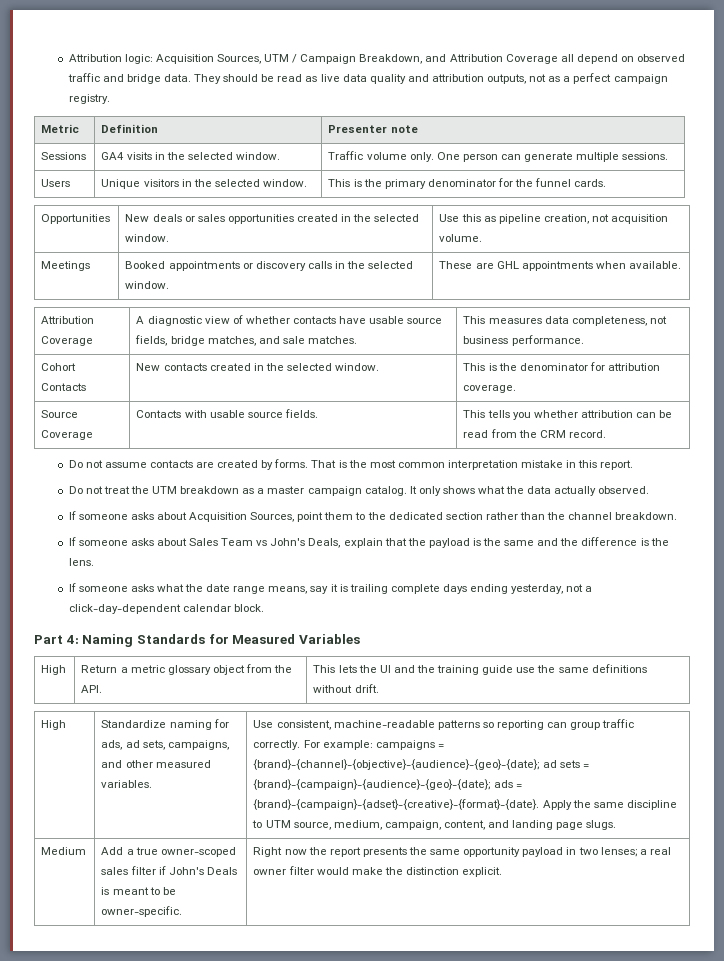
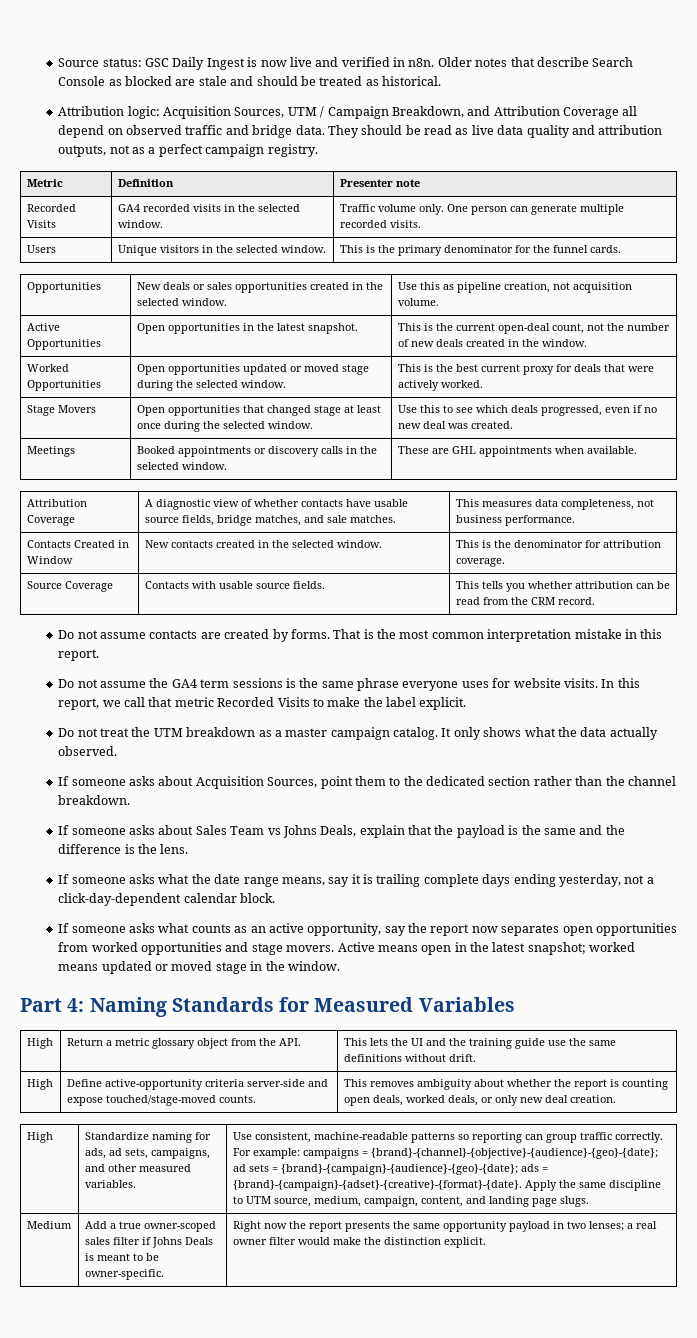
(68, 58) none -> [58,57,634,70] [58,76,442,86] Source status: GSC Daily Ingest is now live and verified in n8n. Older notes that describe Search Console as blocked are stale and should be treated as historical. //
[41,152,87,160] [101,152,125,160] Sessions | GA4 -> [26,204,76,212] [26,220,56,228] [117,204,190,212] Recorded Visits | GA4 recorded
[622,152,669,160] sessions. -> [339,220,421,228] recorded visits.
(483, 238) none -> [26,323,60,331] [26,339,101,350] [136,323,358,334] [397,323,670,334] [397,339,587,347] [26,364,69,372] [26,380,101,391] [136,364,369,375] [136,380,286,391] [397,364,654,375] [397,380,483,391] [26,405,96,416] [136,405,381,416] [136,421,313,432] [397,405,657,416] [397,421,513,429] // Active Opportunities | Open opportunities in the latest snapshot. | This is the current open-deal count, not the number of new deals created in the window. // Worked Opportunities | Open opportunities updated or moved stage during the selected window. | This is the best current proxy for deals that were actively worked. // Stage Movers | Open opportunities that changed stage at least once during the selected window. | Use this to see which deals progressed, even if no new deal was created.
[41,363,77,371] [41,383,87,391] Cohort Contacts -> [26,540,129,548] [26,556,73,564] Contacts Created in Window
(634, 465) none -> [58,678,640,691] [58,697,467,710] // Do not assume the GA4 term sessions is the same phrase everyone uses for website visits. In this report, we call that metric Recorded Visits to make the label explicit.
[270,538,306,546] John's -> [282,825,317,838] Johns
(264, 608) none -> [58,923,677,936] [58,942,636,955] [58,961,340,974] // If someone asks what counts as an active opportunity, say the report now separates open opportunities from worked opportunities and stage movers. Active means open in the latest snapshot; worked means updated or moved stage in the window.
(379, 688) none -> [26,1079,53,1090] [66,1079,328,1090] [66,1095,256,1106] [343,1079,668,1090] [343,1095,616,1106] // High | Define active-opportunity criteria server-side and expose touched/stage-moved counts. | This removes ambiguity about whether the report is counting open deals, worked deals, or only new deal creation.
[168,867,204,875] John's -> [151,1237,182,1248] Johns

